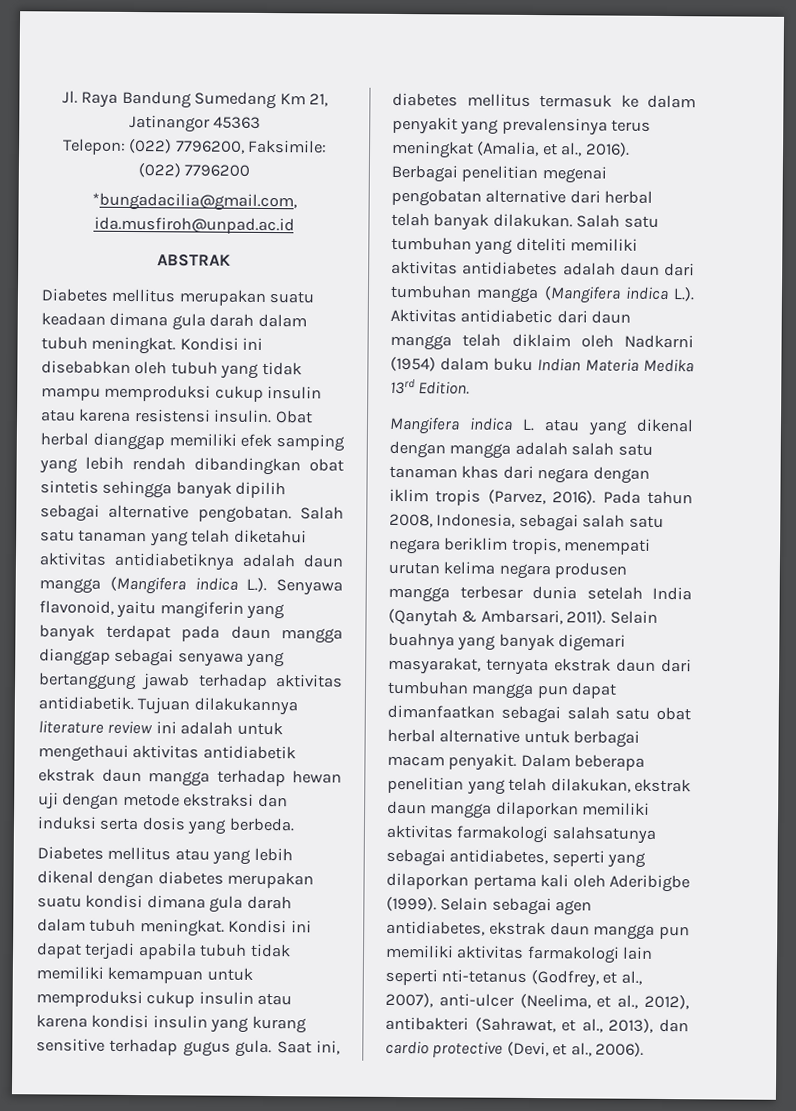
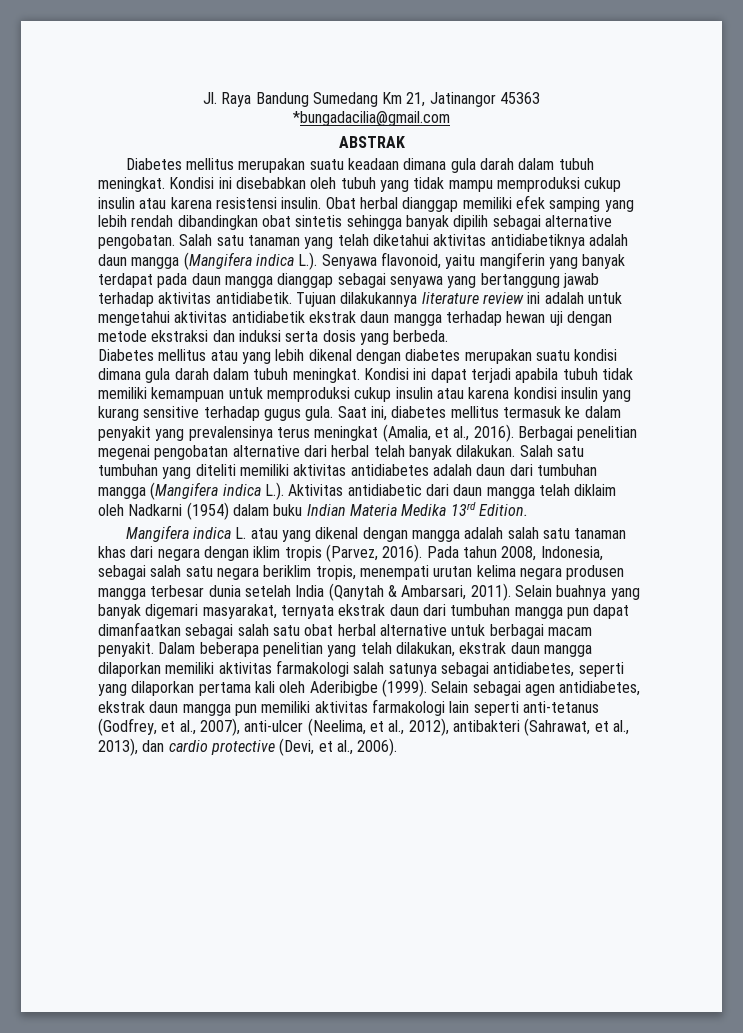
[62,138,328,155] [137,163,251,178] [91,192,297,212] [93,216,295,235] Telepon: (022) 7796200, Faksimile: (022) 7796200 // *bungadacilia@gmail.com, ida.musfiroh@unpad.ac.id -> [293,111,450,126] *bungadacilia@gmail.com
[38,744,129,762] mengethaui -> [98,311,170,326] mengetahui
[551,826,656,844] salahsatunya -> [353,662,437,677] salah satunya
[441,969,528,983] nti-tetanus -> [522,701,599,713] anti-tetanus

